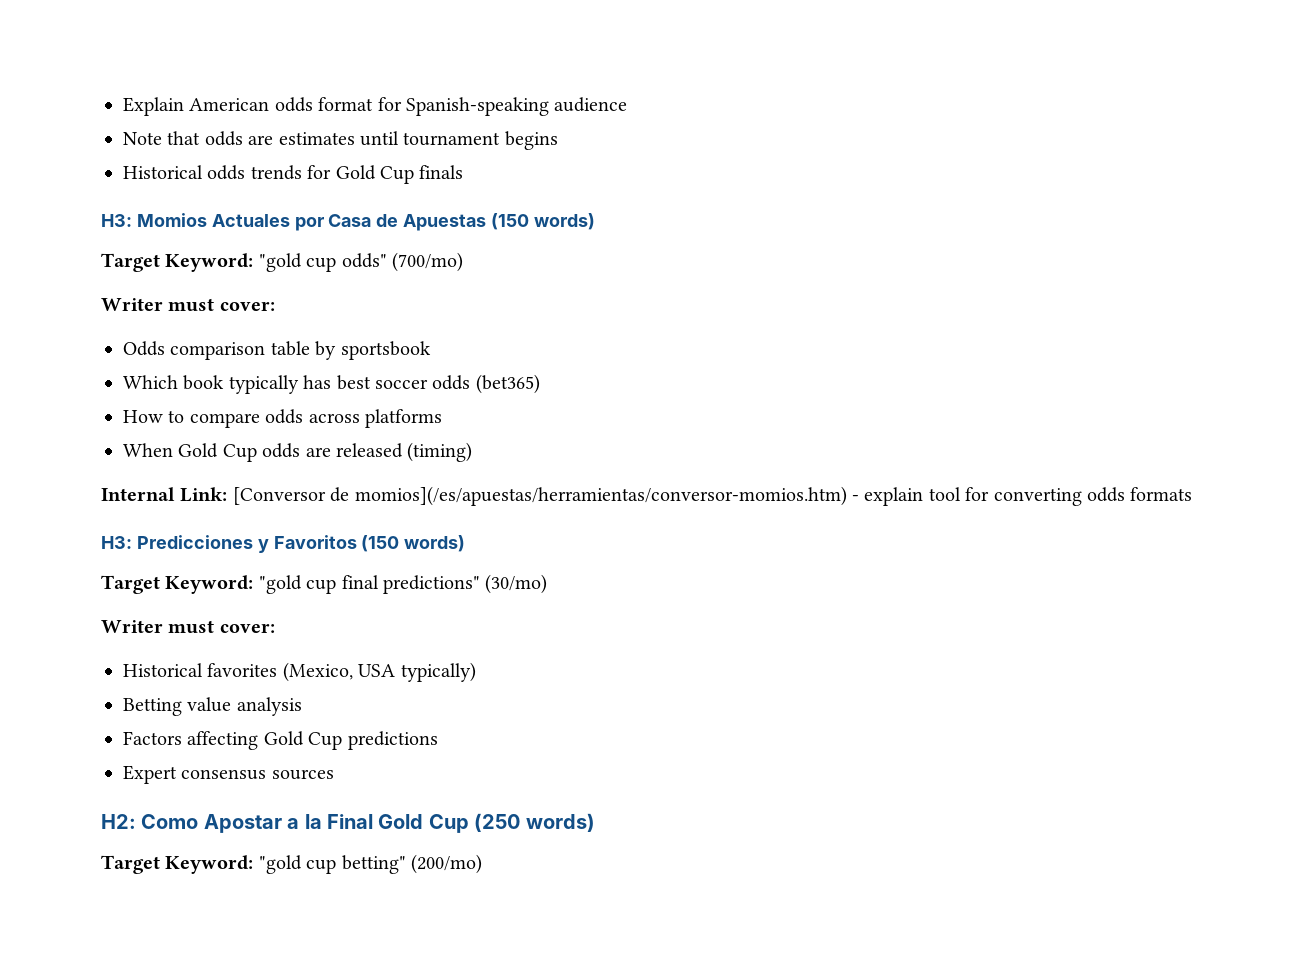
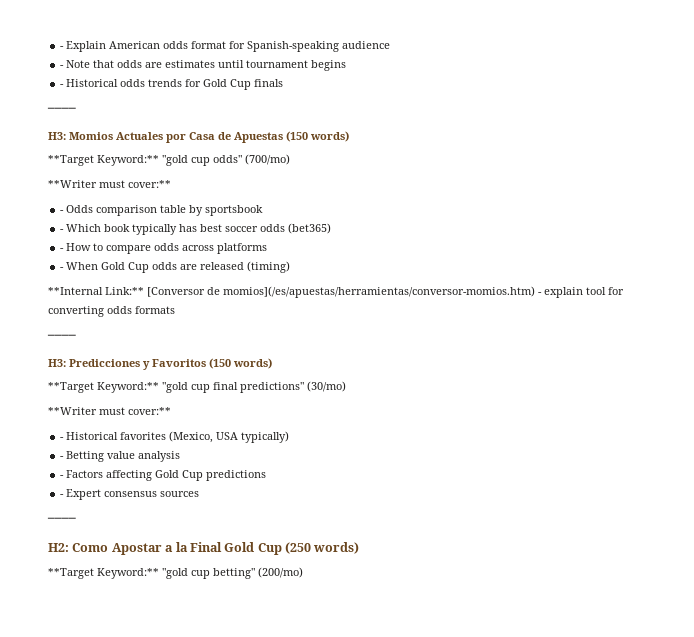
(123, 106) none -> [60,46,65,49] -
(628, 104) none -> [60,65,65,68] -
(558, 140) none -> [60,84,65,87] -
(464, 172) none -> [47,107,76,112] // ────
[101,253,254,272] Target Keyword: -> [48,155,159,166] **Target Keyword:**
[101,298,275,312] Writer must cover: // -> [48,180,171,188] [60,210,65,213] **Writer must cover:** // -
(431, 350) none -> [60,229,65,232] -
(540, 384) none -> [60,248,65,251] -
(442, 418) none -> [60,267,65,270] -
[101,487,228,502] Internal Link: -> [48,287,144,295] **Internal Link:**
(1193, 494) none -> [47,334,76,339] // ────
[101,575,254,594] Target Keyword: -> [48,382,159,393] **Target Keyword:**
[101,620,275,634] Writer must cover: // -> [48,407,171,415] [60,437,65,440] **Writer must cover:** // -
(476, 672) none -> [60,456,65,459] -
(302, 706) none -> [60,475,65,478] -
(438, 740) none -> [60,494,65,497] -
(334, 774) none -> [47,517,76,522] // ────
[101,855,254,874] Target Keyword: -> [48,568,159,579] **Target Keyword:**

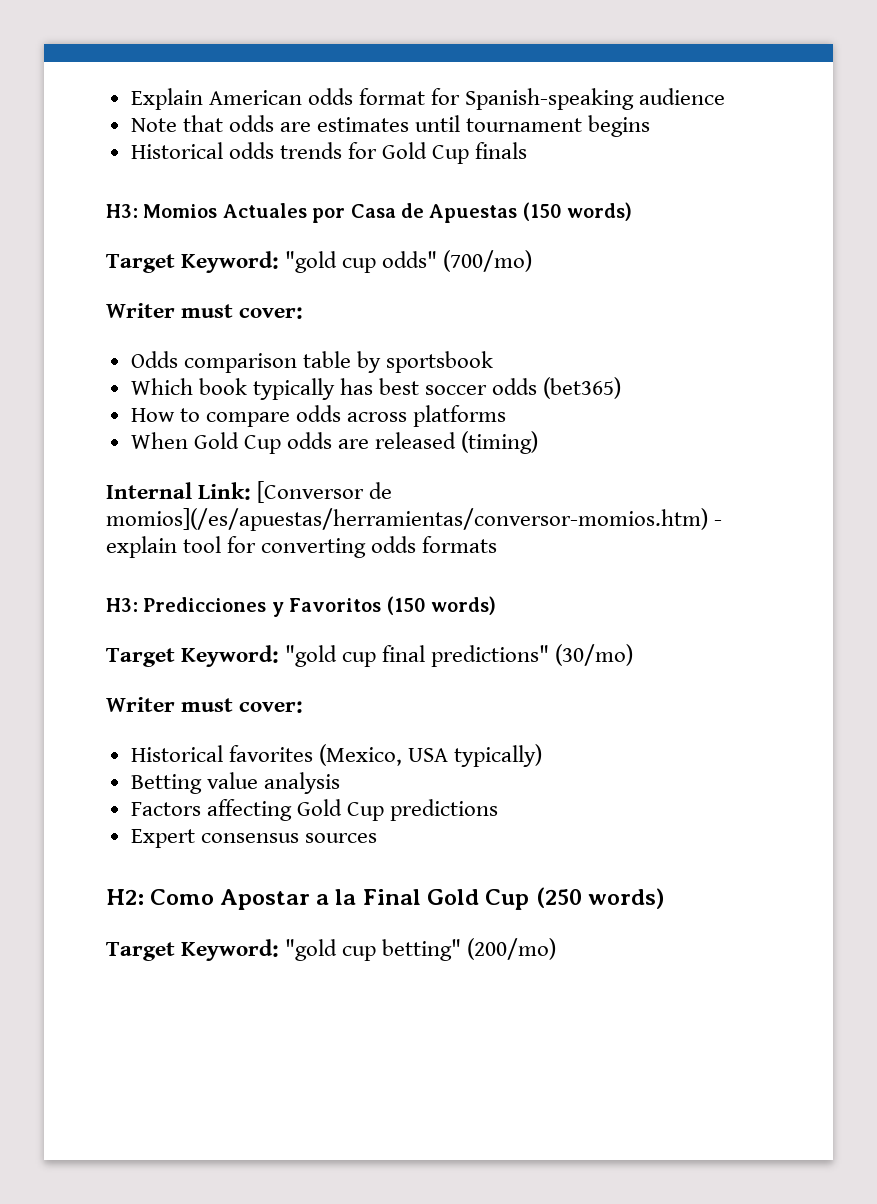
[60,46,65,49] - -> (130, 99) none
[60,65,65,68] - -> (726, 96) none
[60,84,65,87] - -> (651, 126) none
[47,107,76,112] // ──── -> (528, 150) none
[48,155,159,166] **Target Keyword:** -> [106,251,280,273] Target Keyword:
[48,180,171,188] [60,210,65,213] **Writer must cover:** // - -> [106,303,304,319] Writer must cover: //
[60,229,65,232] - -> (494, 362) none
[60,248,65,251] - -> (622, 388) none
[60,267,65,270] - -> (507, 416) none
[48,287,144,295] **Internal Link:** -> [106,482,252,500] Internal Link:
[47,334,76,339] // ──── -> (498, 544) none
[48,382,159,393] **Target Keyword:** -> [106,645,280,667] Target Keyword:
[48,407,171,415] [60,437,65,440] **Writer must cover:** // - -> [106,697,304,713] Writer must cover: //
[60,456,65,459] - -> (543, 755) none
[60,475,65,478] - -> (340, 783) none
[60,494,65,497] - -> (499, 810) none
[47,517,76,522] // ──── -> (377, 838) none
[48,568,159,579] **Target Keyword:** -> [106,939,280,961] Target Keyword:

